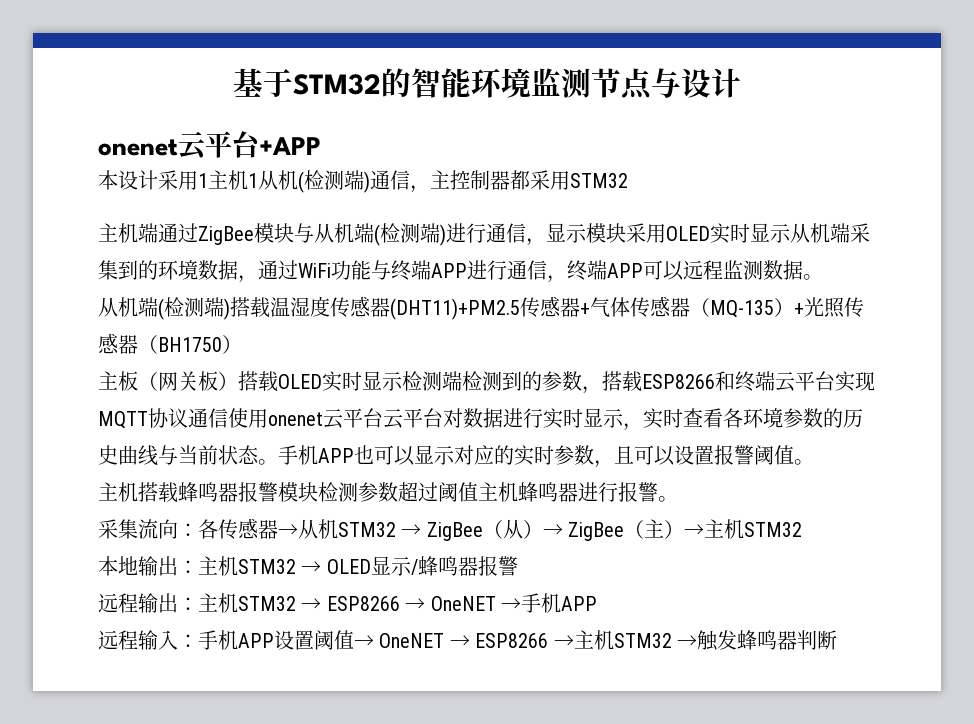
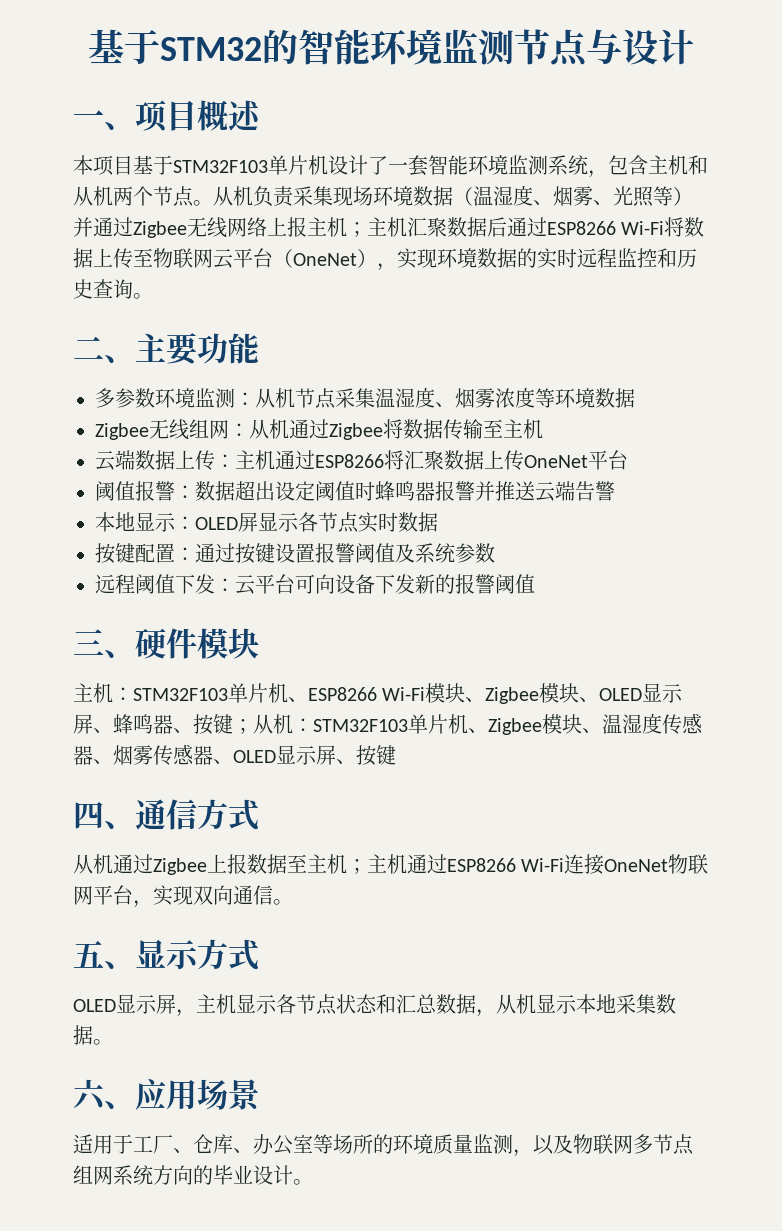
[98,131,321,160] [98,170,628,193] [98,223,870,246] [98,260,823,283] [98,296,864,320] [98,333,242,354] [98,371,875,394] [98,408,863,431] [98,445,814,468] [98,482,678,503] [98,518,803,541] [98,556,518,576] [98,593,597,613] [98,630,837,651] onenet云平台+APP // 本设计采用1主机1从机(检测端)通信，主控制器都采用STM32 // 主机端通过ZigBee模块与从机端(检测端)进行通信，显示模块采用OLED实时显示从机端采集到的环境数据，通过WiFi功能与终端APP进行通信，终端APP可以远程监测数据。 // 从机端(检测端)搭载温湿度传感器(DHT11)+PM2.5传感器+气体传感器（MQ-135）+光照传感器（BH1750） // 主板（网关板）搭载OLED实时显示检测端检测到的参数，搭载ESP8266和终端云平台实现MQTT协议通信使用onenet云平台云平台对数据进行实时显示，实时查看各环境参数的历史曲线与当前状态。手机APP也可以显示对应的实时参数，且可以设置报警阈值。 // 主机搭载蜂鸣器报警模块检测参数超过阈值主机蜂鸣器进行报警。 // 采集流向：各传感器→从机STM32 → ZigBee（从）→ ZigBee（主）→主机STM32 // 本地输出：主机STM32 → OLED显示/蜂鸣器报警 // 远程输出：主机STM32 → ESP8266 → OneNET →手机APP // 远程输入：手机APP设置阈值→ OneNET → ESP8266 →主机STM32 →触发蜂鸣器判断 -> [73,100,261,133] [73,155,708,178] [73,185,693,207] [73,217,705,238] [73,248,697,271] [73,279,153,299] [73,333,259,366] [95,387,635,409] [95,419,543,440] [95,450,628,471] [95,481,615,502] [95,512,438,533] [95,543,495,564] [95,574,535,595] [73,628,259,659] [73,683,684,704] [73,713,703,735] [73,744,396,766] [73,799,259,831] [73,854,709,875] [73,885,293,908] [73,939,259,971] [73,994,676,1017] [73,1025,113,1045] [73,1079,260,1111] [73,1134,694,1157] [73,1165,313,1185] 一、项目概述 // 本项目基于STM32F103单片机设计了一套智能环境监测系统，包含主机和从机两个节点。从机负责采集现场环境数据（温湿度、烟雾、光照等）并通过Zigbee无线网络上报主机；主机汇聚数据后通过ESP8266 Wi-Fi将数据上传至物联网云平台（OneNet），实现环境数据的实时远程监控和历史查询。 // 二、主要功能 // 多参数环境监测：从机节点采集温湿度、烟雾浓度等环境数据 // Zigbee无线组网：从机通过Zigbee将数据传输至主机 // 云端数据上传：主机通过ESP8266将汇聚数据上传OneNet平台 // 阈值报警：数据超出设定阈值时蜂鸣器报警并推送云端告警 // 本地显示：OLED屏显示各节点实时数据 // 按键配置：通过按键设置报警阈值及系统参数 // 远程阈值下发：云平台可向设备下发新的报警阈值 // 三、硬件模块 // 主机：STM32F103单片机、ESP8266 Wi-Fi模块、Zigbee模块、OLED显示屏、蜂鸣器、按键；从机：STM32F103单片机、Zigbee模块、温湿度传感器、烟雾传感器、OLED显示屏、按键 // 四、通信方式 // 从机通过Zigbee上报数据至主机；主机通过ESP8266 Wi-Fi连接OneNet物联网平台，实现双向通信。 // 五、显示方式 // OLED显示屏，主机显示各节点状态和汇总数据，从机显示本地采集数据。 // 六、应用场景 // 适用于工厂、仓库、办公室等场所的环境质量监测，以及物联网多节点组网系统方向的毕业设计。

